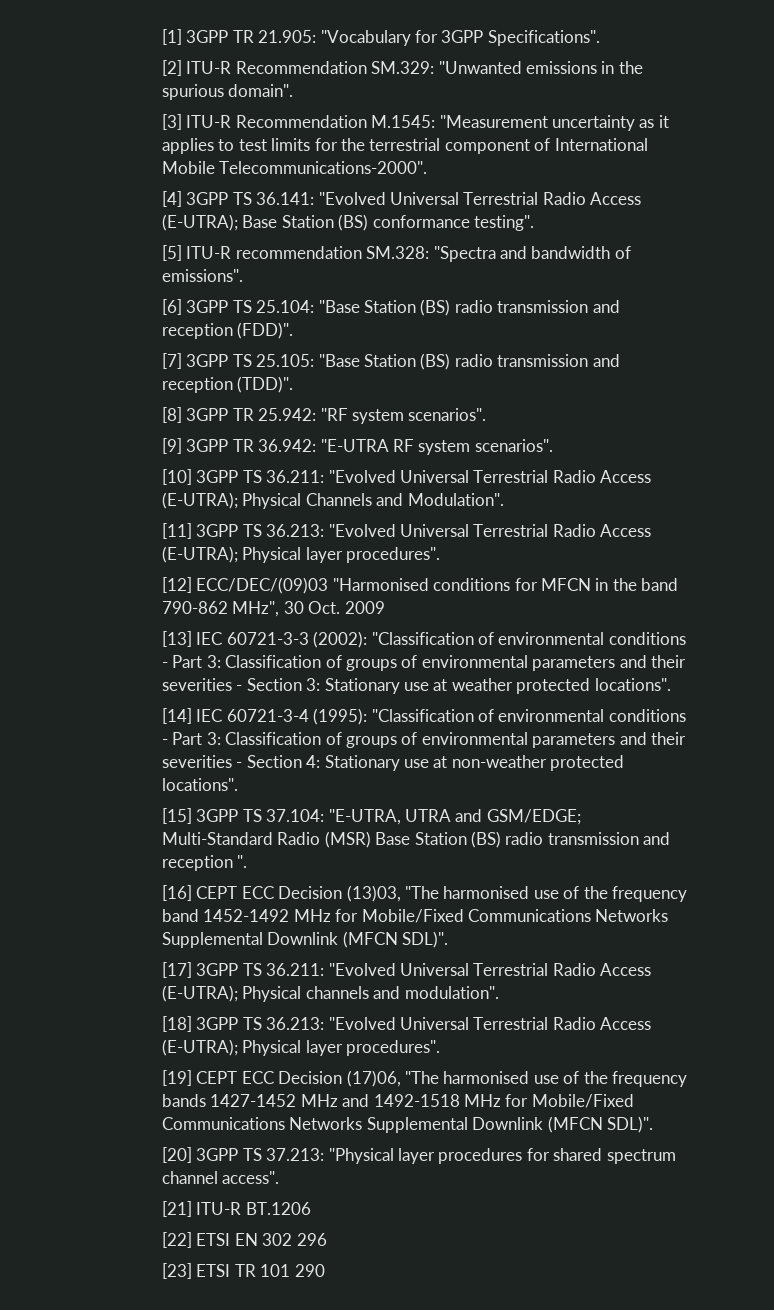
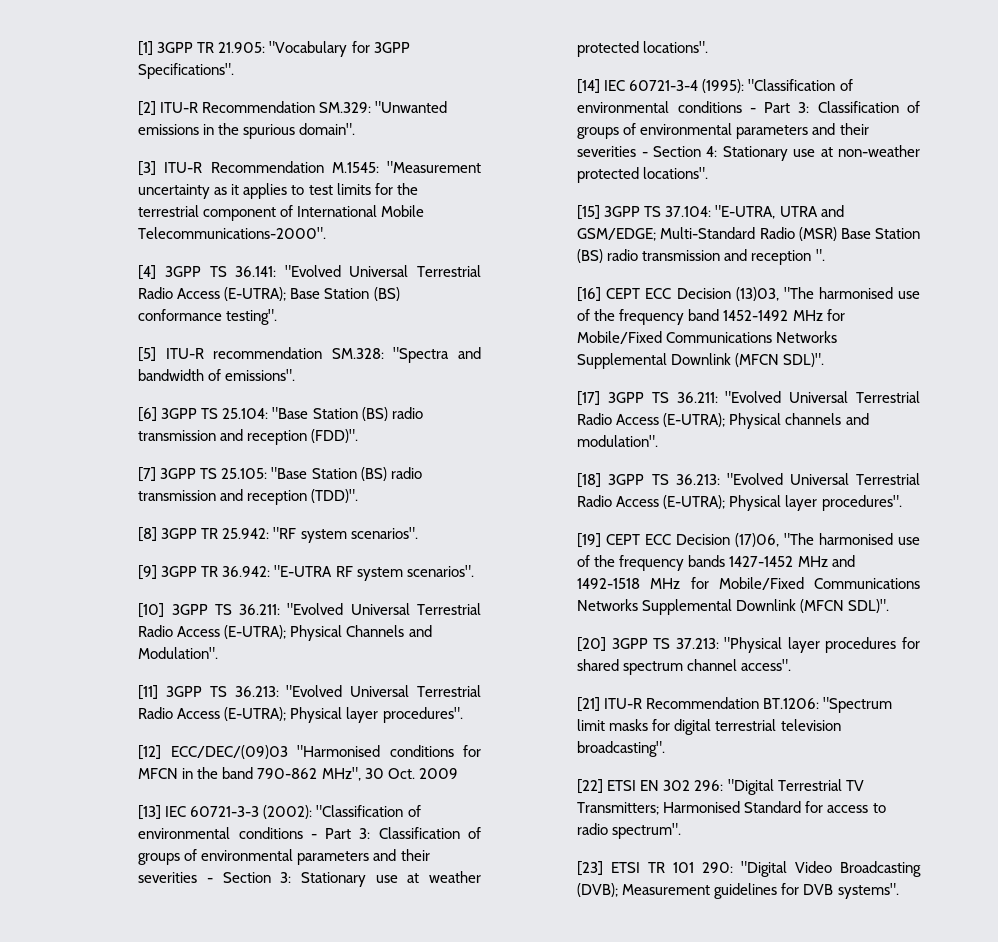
[245,1202,311,1215] [161,1232,327,1248] [161,1263,325,1279] BT.1206 // [22] ETSI EN 302 296 // [23] ETSI TR 101 290 -> [646,697,893,713] [577,719,841,735] [577,741,666,757] [577,779,864,795] [577,801,886,815] [577,823,682,839] [577,861,921,877] [577,883,899,899] Recommendation BT.1206: "Spectrum limit masks for digital terrestrial television broadcasting". // [22] ETSI EN 302 296: "Digital Terrestrial TV Transmitters; Harmonised Standard for access to radio spectrum". // [23] ETSI TR 101 290: "Digital Video Broadcasting (DVB); Measurement guidelines for DVB systems".

